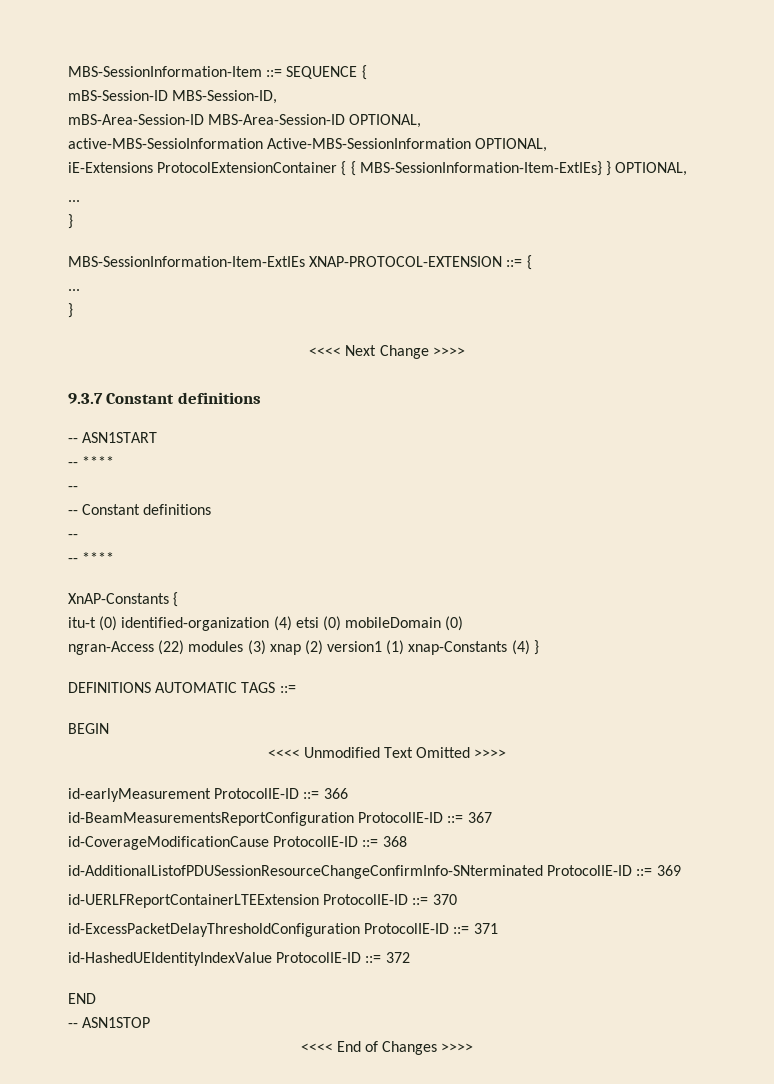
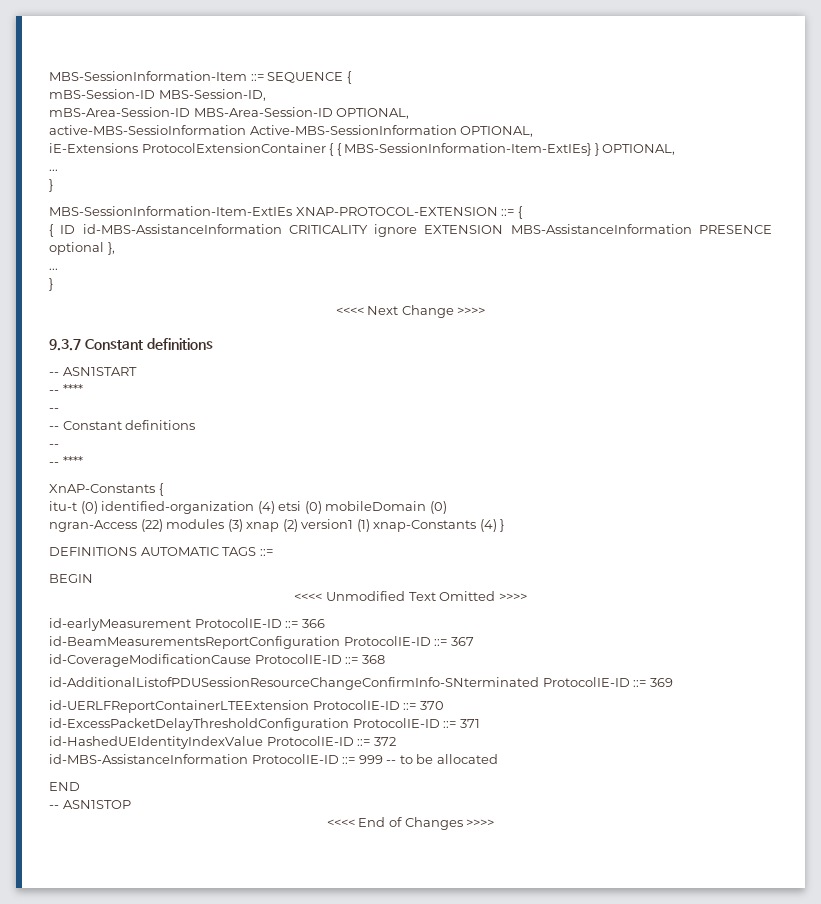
(532, 262) none -> [49,224,772,237] [49,242,115,255] // { ID id-MBS-AssistanceInformation CRITICALITY ignore EXTENSION MBS-AssistanceInformation PRESENCE optional },
(410, 957) none -> [49,754,498,764] // id-MBS-AssistanceInformation ProtocolIE-ID ::= 999 -- to be allocated

